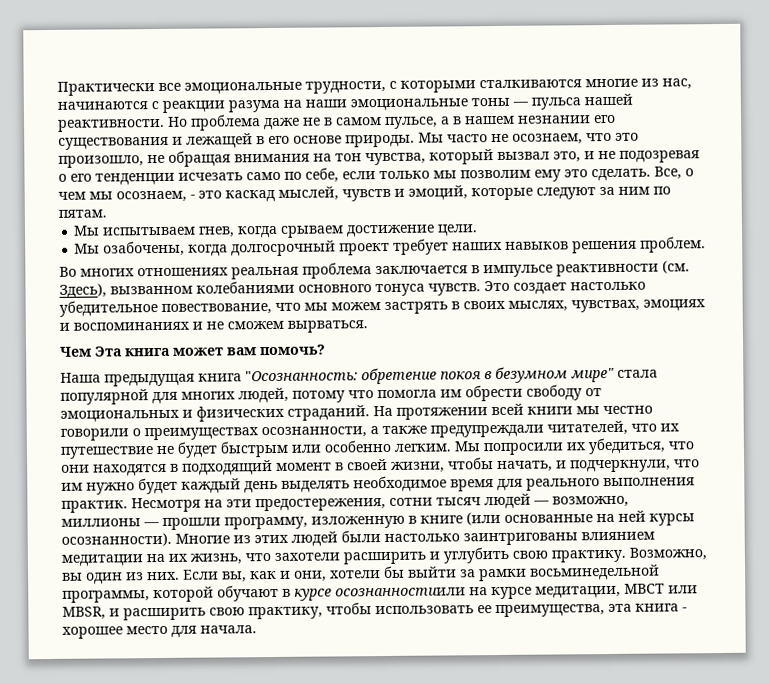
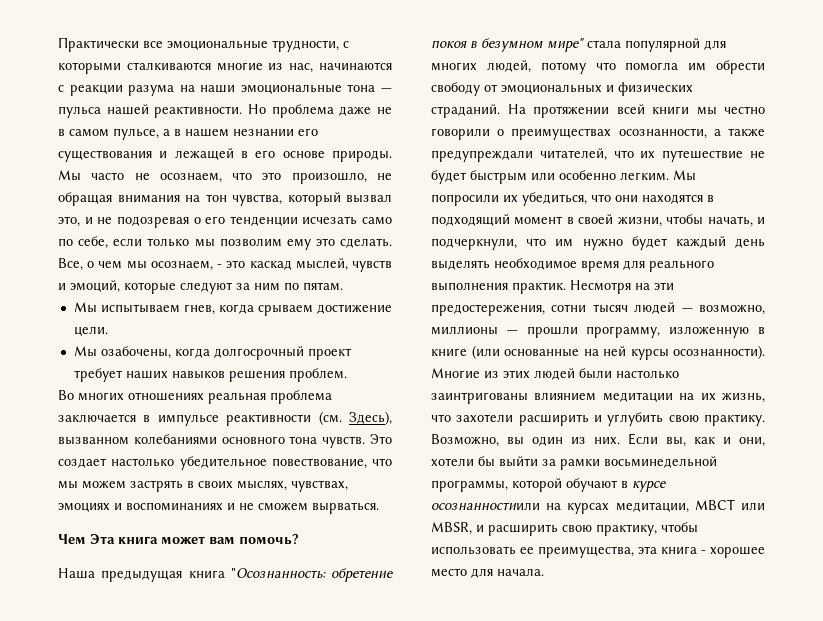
[471,97,510,107] тоны -> [347,84,376,92] тона
[375,283,425,297] тонуса -> [289,436,318,444] тона
[491,586,532,600] курсе -> [567,503,610,514] курсах

